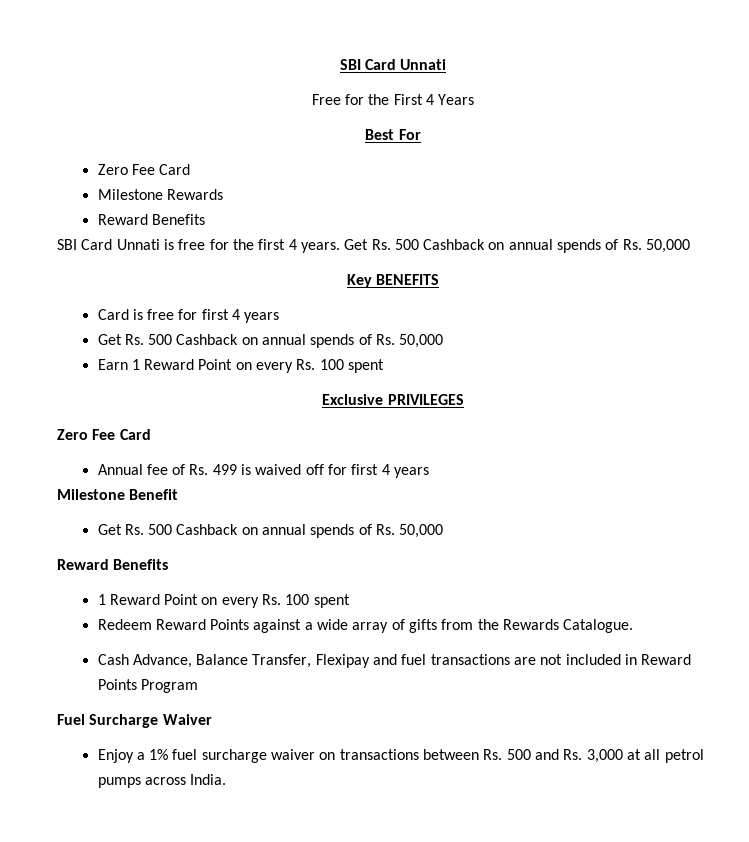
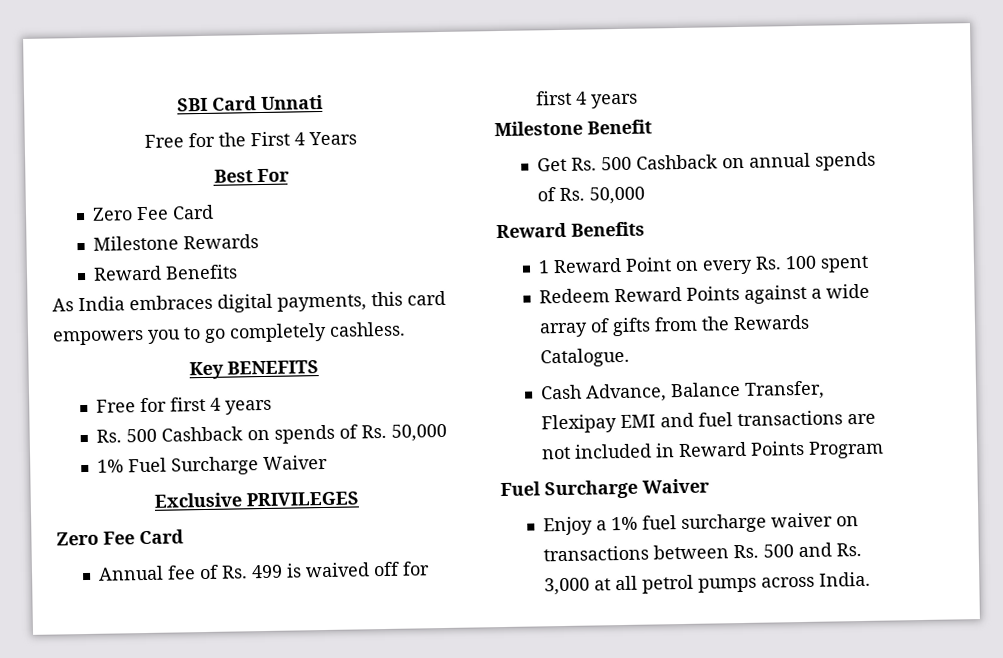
[57,239,691,253] [346,274,440,288] [97,309,280,323] [97,334,444,348] [97,359,385,373] SBI Card Unnati is free for the first 4 years. Get Rs. 500 Cashback on annual spends of Rs. 50,000 // Key BENEFITS // Card is free for first 4 years // Get Rs. 500 Cashback on annual spends of Rs. 50,000 // Earn 1 Reward Point on every Rs. 100 spent -> [52,290,446,313] [52,321,406,346] [189,360,319,380] [96,396,273,415] [96,423,448,444] [97,454,329,476] As India embraces digital payments, this card empowers you to go completely cashless. // Key BENEFITS // Free for first 4 years // Rs. 500 Cashback on spends of Rs. 50,000 // 1% Fuel Surcharge Waiver
(370, 661) none -> [620,414,657,429] EMI

